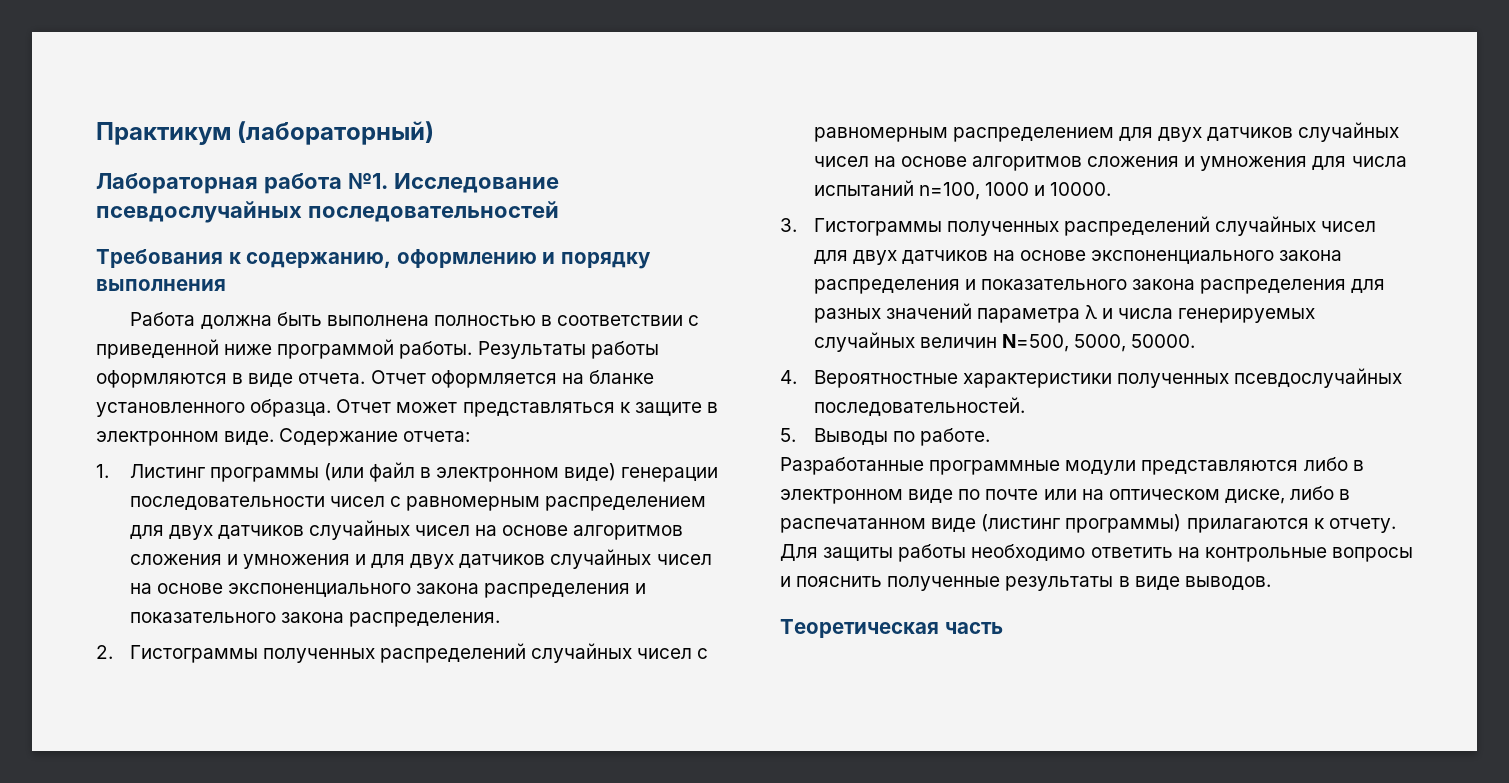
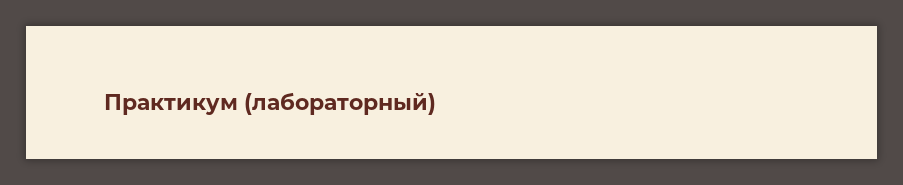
[96,173,559,194] [96,201,559,223] [96,249,651,269] [96,279,226,291] [130,312,700,329] [96,339,659,359] [96,370,654,388] [96,399,718,417] [96,428,471,446] [96,462,719,482] [129,496,707,511] [129,520,684,540] [129,549,712,569] [129,583,647,598] [129,612,500,627] [96,643,709,663] [813,122,1400,142] [813,156,1407,171] [813,180,1112,200] [780,216,1377,236] [813,250,1343,265] [813,279,1386,294] [813,303,1316,323] [813,332,1196,352] [780,368,1402,388] [813,397,1025,416] [780,428,990,446] [780,457,1364,475] [780,486,1351,504] [780,514,1396,533] [780,544,1413,562] [780,576,1271,591] [780,619,1003,638] // Лабораторная работа №1. Исследование псевдослучайных последовательностей // Требования к содержанию, оформлению и порядку выполнения // Работа должна быть выполнена полностью в соответствии с приведенной ниже программой работы. Результаты работы оформляются в виде отчета. Отчет оформляется на бланке установленного образца. Отчет может представляться к защите в электронном виде. Содержание отчета: // 1. Листинг программы (или файл в электронном виде) генерации последовательности чисел с равномерным распределением для двух датчиков случайных чисел на основе алгоритмов сложения и умножения и для двух датчиков случайных чисел на основе экспоненциального закона распределения и показательного закона распределения. // 2. Гистограммы полученных распределений случайных чисел с равномерным распределением для двух датчиков случайных чисел на основе алгоритмов сложения и умножения для числа испытаний n=100, 1000 и 10000. // 3. Гистограммы полученных распределений случайных чисел для двух датчиков на основе экспоненциального закона распределения и показательного закона распределения для разных значений параметра λ и числа генерируемых случайных величин N=500, 5000, 50000. // 4. Вероятностные характеристики полученных псевдослучайных последовательностей. // 5. Выводы по работе. // Разработанные программные модули представляются либо в электронном виде по почте или на оптическом диске, либо в распечатанном виде (листинг программы) прилагаются к отчету. Для защиты работы необходимо ответить на контрольные вопросы и пояснить полученные результаты в виде выводов. // Теоретическая часть -> (436, 103) none

